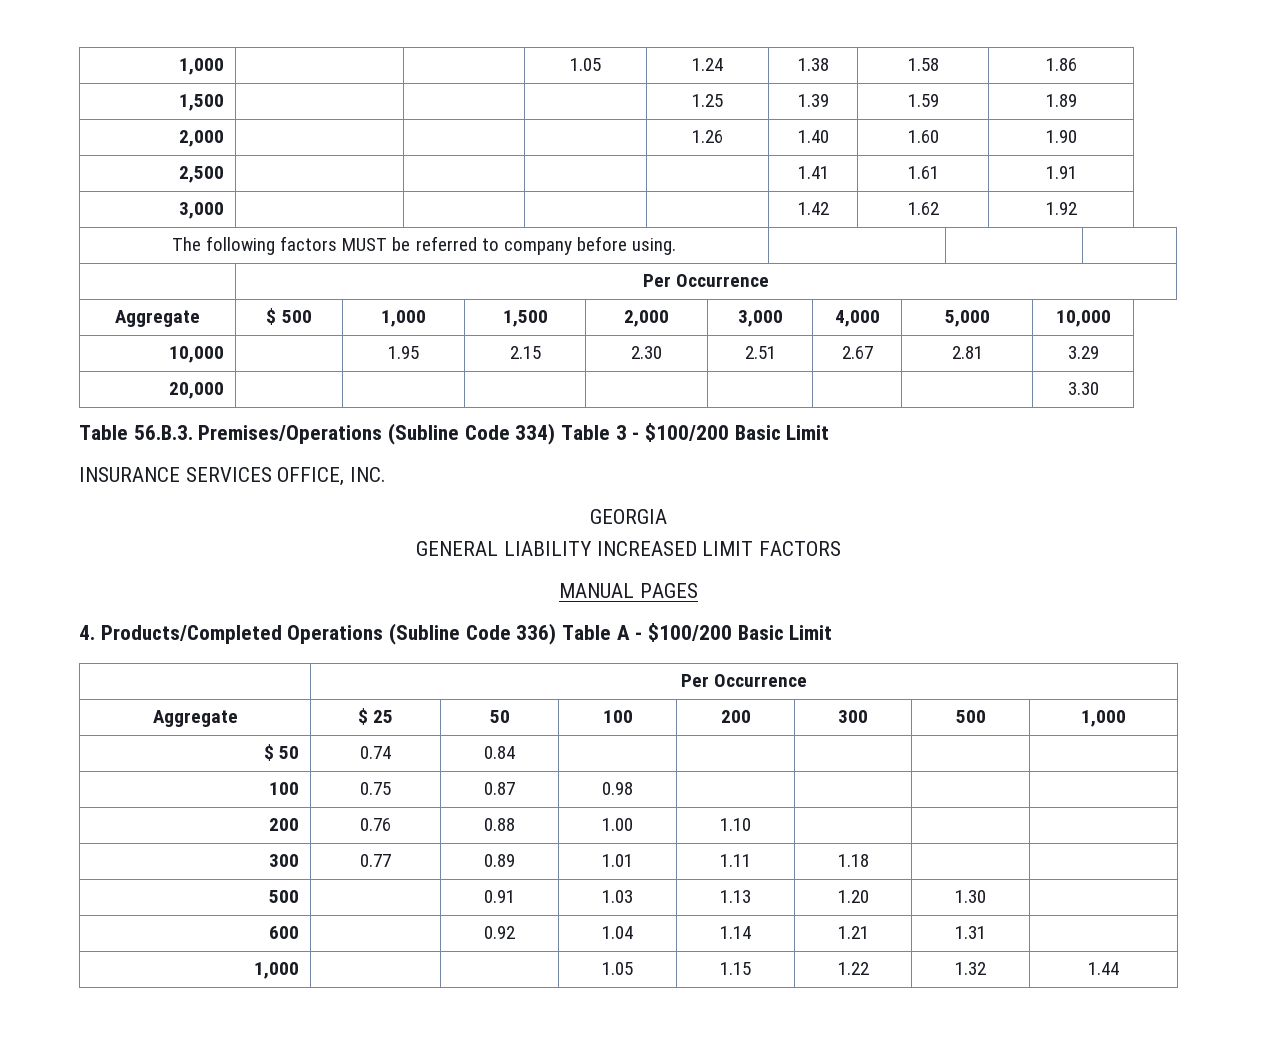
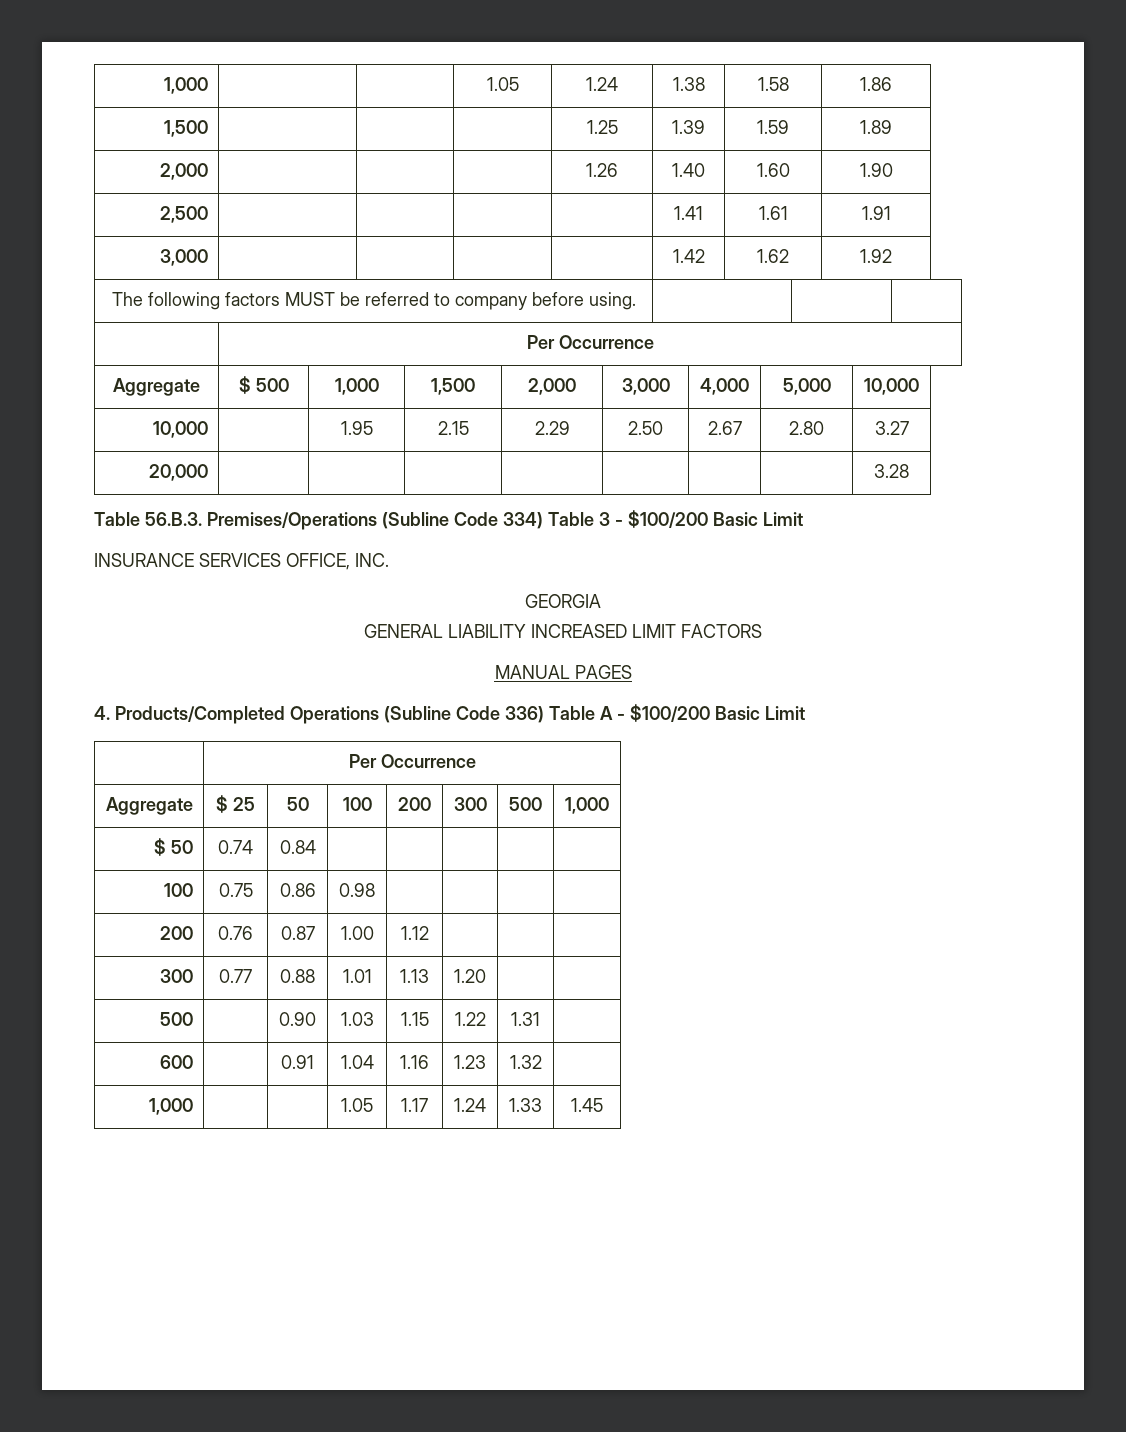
[631,346,662,359] [744,346,776,359] 2.30 | 2.51 -> [534,421,570,435] [628,421,663,435] 2.29 | 2.50
[951,346,983,359] [1067,346,1099,359] 2.81 | 3.29 -> [789,421,824,435] [874,421,909,435] 2.80 | 3.27
[1067,382,1099,395] 3.30 -> [874,464,909,478] 3.28
[484,782,515,795] 0.87 -> [279,883,316,897] 0.86
[484,818,515,831] 0.88 -> [280,926,315,940] 0.87
[720,818,751,831] 1.10 -> [400,926,429,940] 1.12
[484,854,515,867] 0.89 -> [280,969,315,983] 0.88
[720,854,751,867] [837,854,869,867] 1.11 | 1.18 -> [400,969,429,983] [454,969,486,983] 1.13 | 1.20
[484,890,515,903] 0.91 -> [279,1012,316,1026] 0.90
[720,890,751,903] [837,890,869,903] [955,890,986,903] 1.13 | 1.20 | 1.30 -> [400,1012,429,1026] [454,1012,486,1026] [511,1012,540,1026] 1.15 | 1.22 | 1.31
[484,926,515,939] 0.92 -> [281,1055,314,1069] 0.91
[720,926,751,939] [837,926,869,939] [955,926,986,939] [254,962,300,979] [602,962,633,975] [720,962,751,975] [837,962,869,975] [955,962,986,975] [1088,962,1119,975] 1.14 | 1.21 | 1.31 | // 1,000 | | | 1.05 | 1.15 | 1.22 | 1.32 | 1.44 -> [400,1055,429,1069] [454,1055,486,1069] [509,1055,542,1069] [149,1098,194,1115] [341,1098,373,1112] [401,1098,428,1112] [454,1098,486,1112] [509,1098,542,1112] [571,1098,603,1112] 1.16 | 1.23 | 1.32 | // 1,000 | | | 1.05 | 1.17 | 1.24 | 1.33 | 1.45

